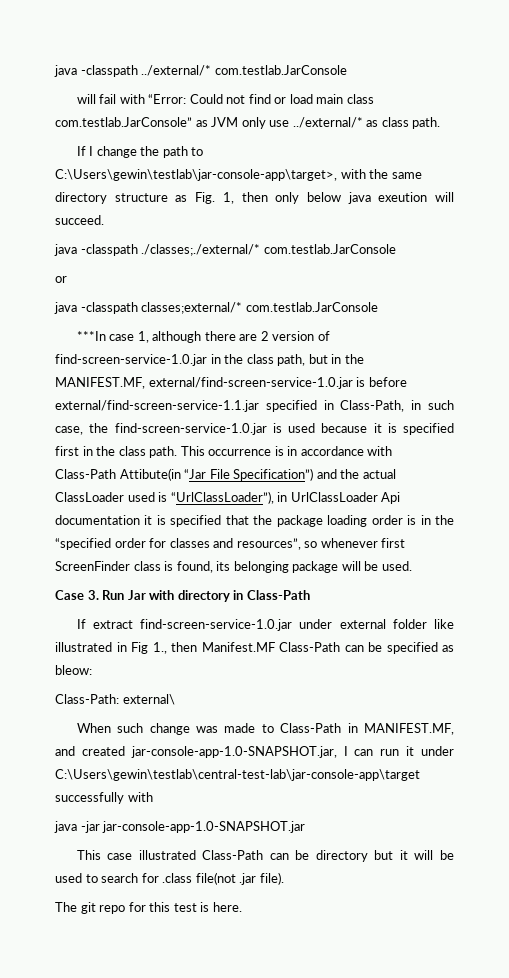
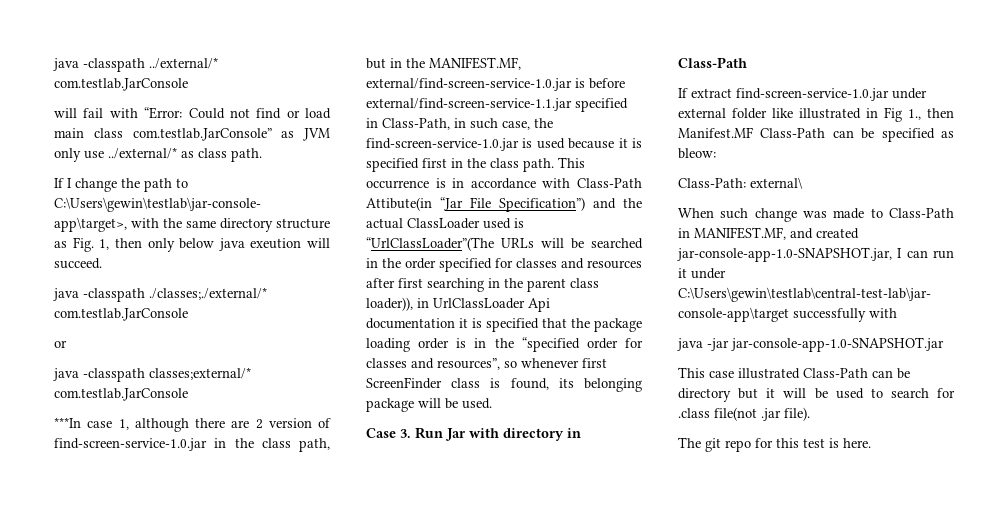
[170,491,274,504] “UrlClassLoader”), -> [366,237,643,251] [366,258,642,272] [366,278,599,292] [366,297,413,311] “UrlClassLoader”(The URLs will be searched in the order specified for classes and resources after first searching in the parent class loader)),

